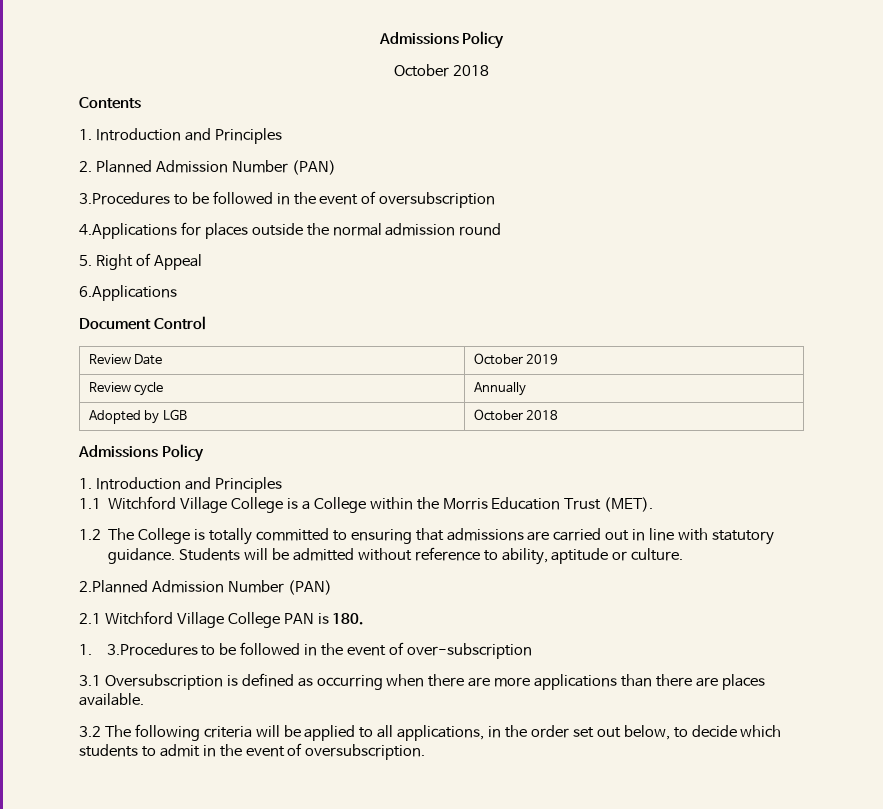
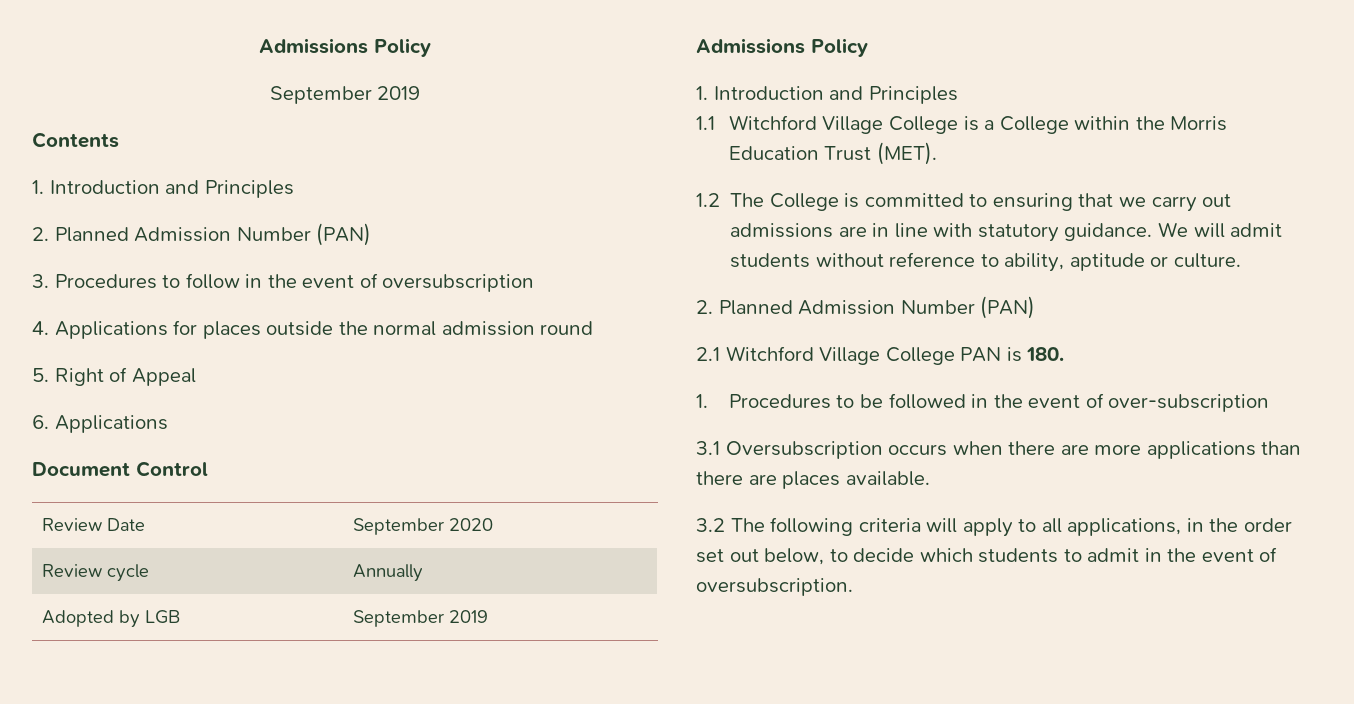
[378,31,505,49] [394,64,489,77] Admissions Policy // October 2018 -> [259,38,431,57] [269,86,421,104] Admissions Policy // September 2019
[79,191,273,205] 3.Procedures to be followed -> [32,273,240,289] 3. Procedures to follow
[79,223,177,239] 4.Applications -> [32,321,168,339] 4. Applications
[79,285,177,301] 6.Applications -> [32,415,168,433] 6. Applications
[473,353,559,365] October 2019 -> [352,518,493,535] September 2020
[473,409,559,421] October 2018 -> [352,610,488,627] September 2019
[208,528,252,545] totally -> (860, 200) none
[446,528,630,541] admissions are carried out -> [1118,194,1232,212] [730,223,867,238] we carry out admissions are
[179,548,354,561] Students will be admitted -> [1157,222,1283,238] [730,253,811,268] We will admit students
[79,580,148,593] 2.Planned -> [696,300,793,315] 2. Planned
[106,643,198,656] 3.Procedures -> [728,394,831,409] Procedures
[226,673,383,690] is defined as occurring -> [888,444,948,456] occurs
[283,725,356,741] be applied -> [962,518,1013,537] apply

